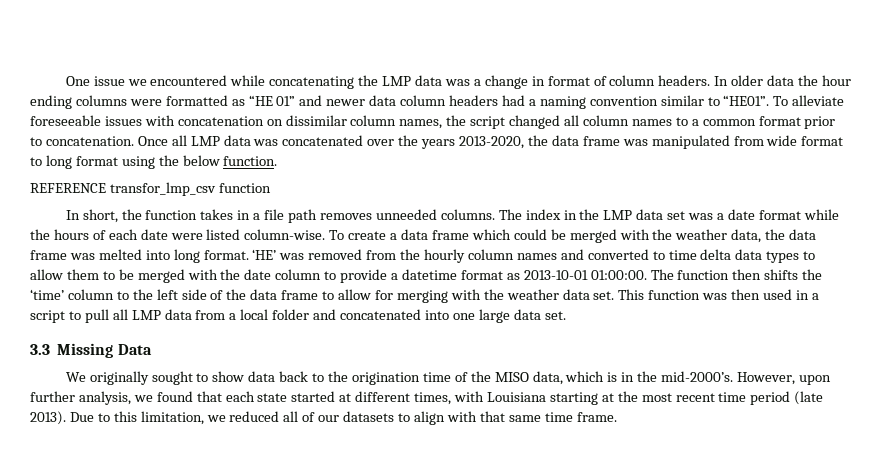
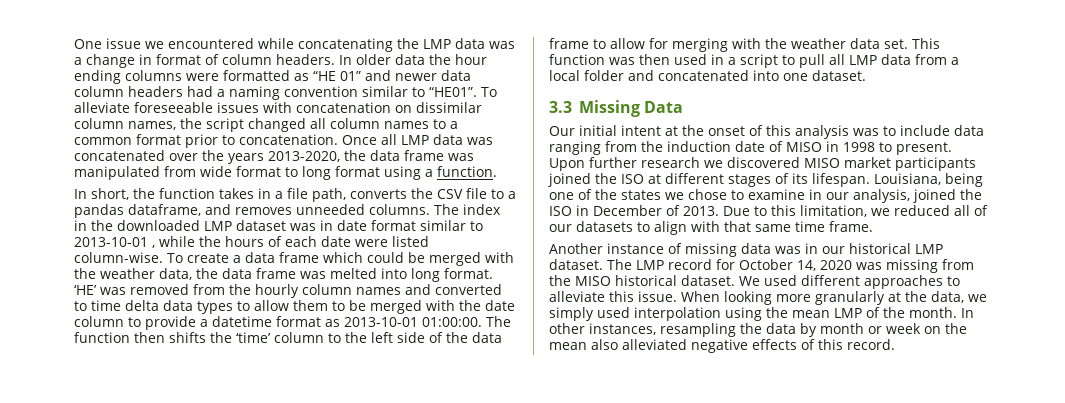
[158,155,220,166] the below -> [425,169,433,177] a
[30,182,271,196] // REFERENCE transfor_lmp_csv function -> (497, 171) none
[288,209,318,223] path -> [312,188,516,202] [74,204,231,218] path, converts the CSV file to a pandas dataframe, and
[603,209,801,220] LMP data set was a date format -> [117,220,483,231] [74,237,155,248] downloaded LMP dataset was in date format similar to 2013-10-01 ,
[478,309,566,323] large data set. -> [812,70,866,81] dataset.
[65,371,831,385] [30,391,824,405] [30,411,66,425] We originally sought to show data back to the origination time of the MISO data, which is in the mid-2000’s. However, upon further analysis, we found that each state started at different times, with Louisiana starting at the most recent time period (late 2013). -> [549,125,984,139] [549,141,952,155] [549,157,976,171] [548,173,983,187] [549,189,982,203] [549,205,719,216] Our initial intent at the onset of this analysis was to include data ranging from the induction date of MISO in 1998 to present. Upon further research we discovered MISO market participants joined the ISO at different stages of its lifespan. Louisiana, being one of the states we chose to examine in our analysis, joined the ISO in December of 2013.
(617, 417) none -> [549,243,943,257] [549,259,974,273] [549,275,960,289] [549,291,987,305] [549,307,974,321] [549,323,967,337] [549,339,895,353] // Another instance of missing data was in our historical LMP dataset. The LMP record for October 14, 2020 was missing from the MISO historical dataset. We used different approaches to alleviate this issue. When looking more granularly at the data, we simply used interpolation using the mean LMP of the month. In other instances, resampling the data by month or week on the mean also alleviated negative effects of this record.

